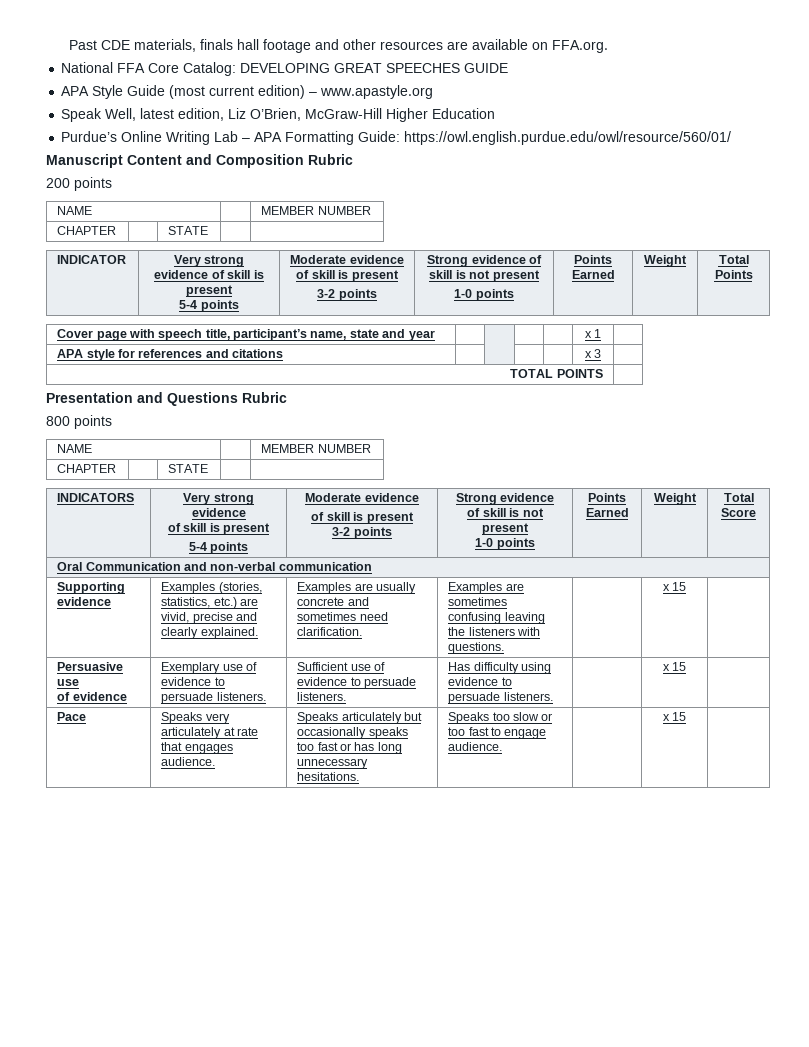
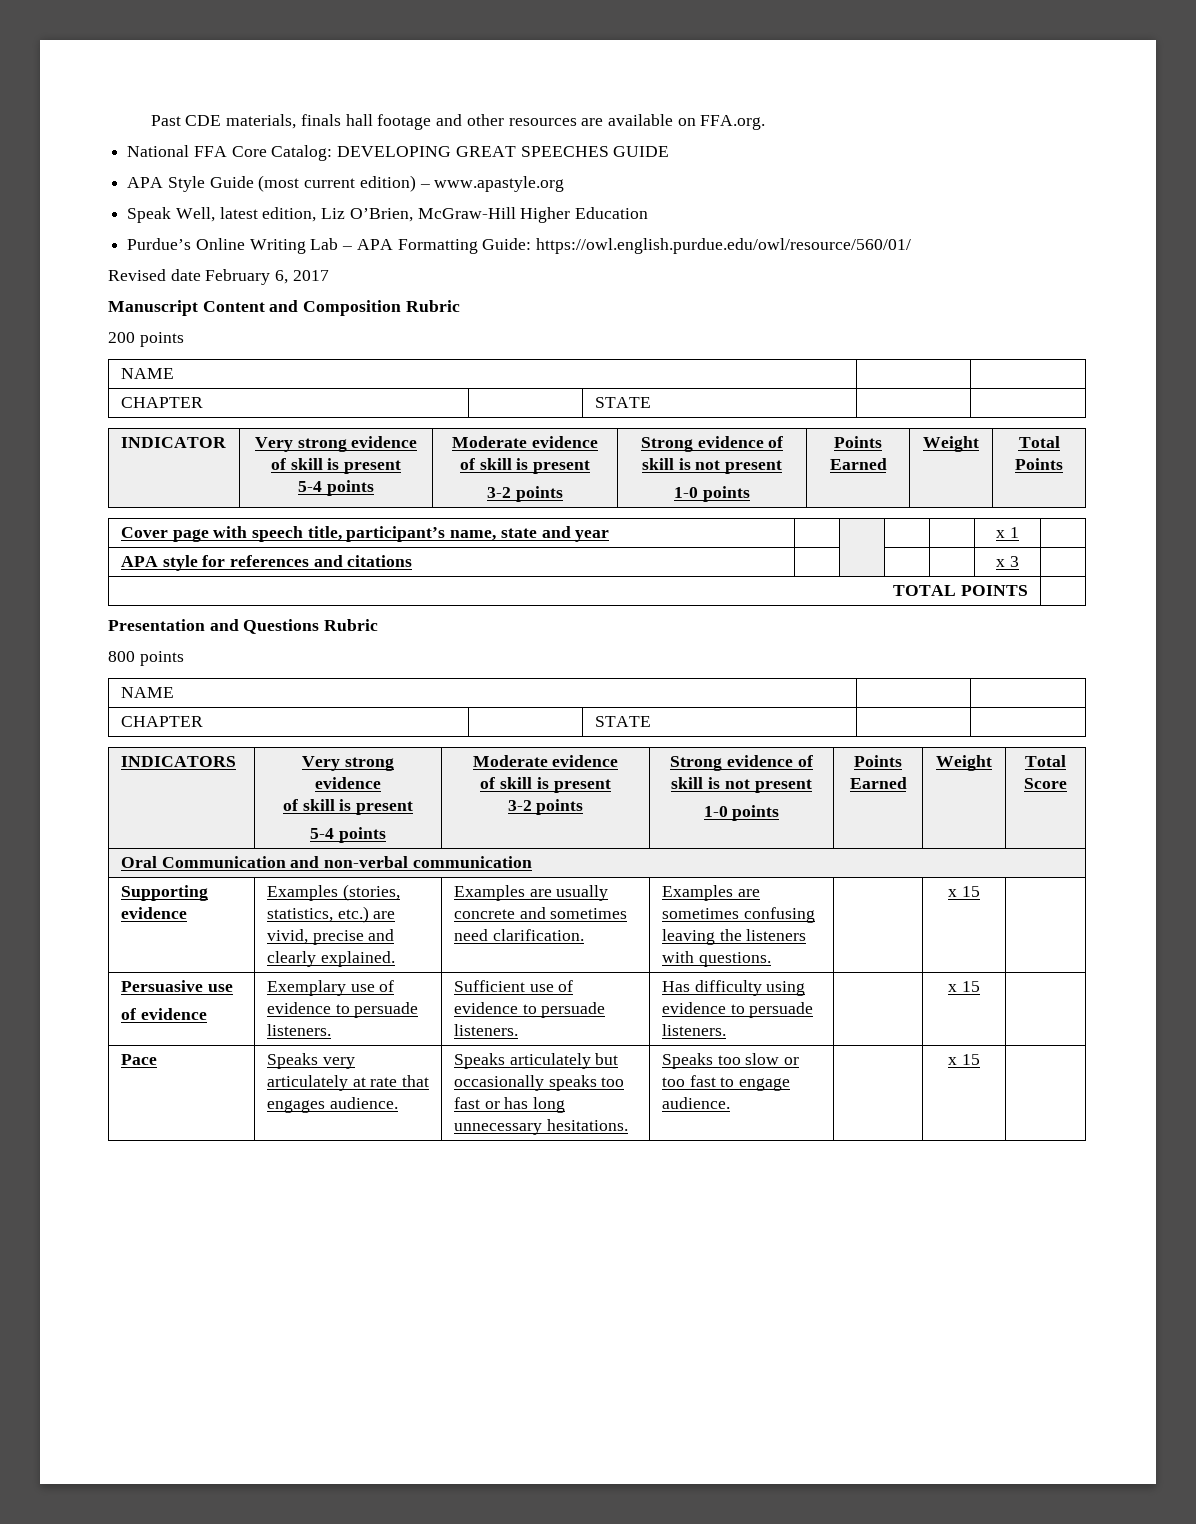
(732, 138) none -> [108,269,329,285] // Revised date February 6, 2017
[261,206,371,215] MEMBER NUMBER -> (174, 373) none
[261,444,371,453] MEMBER NUMBER -> (174, 692) none

